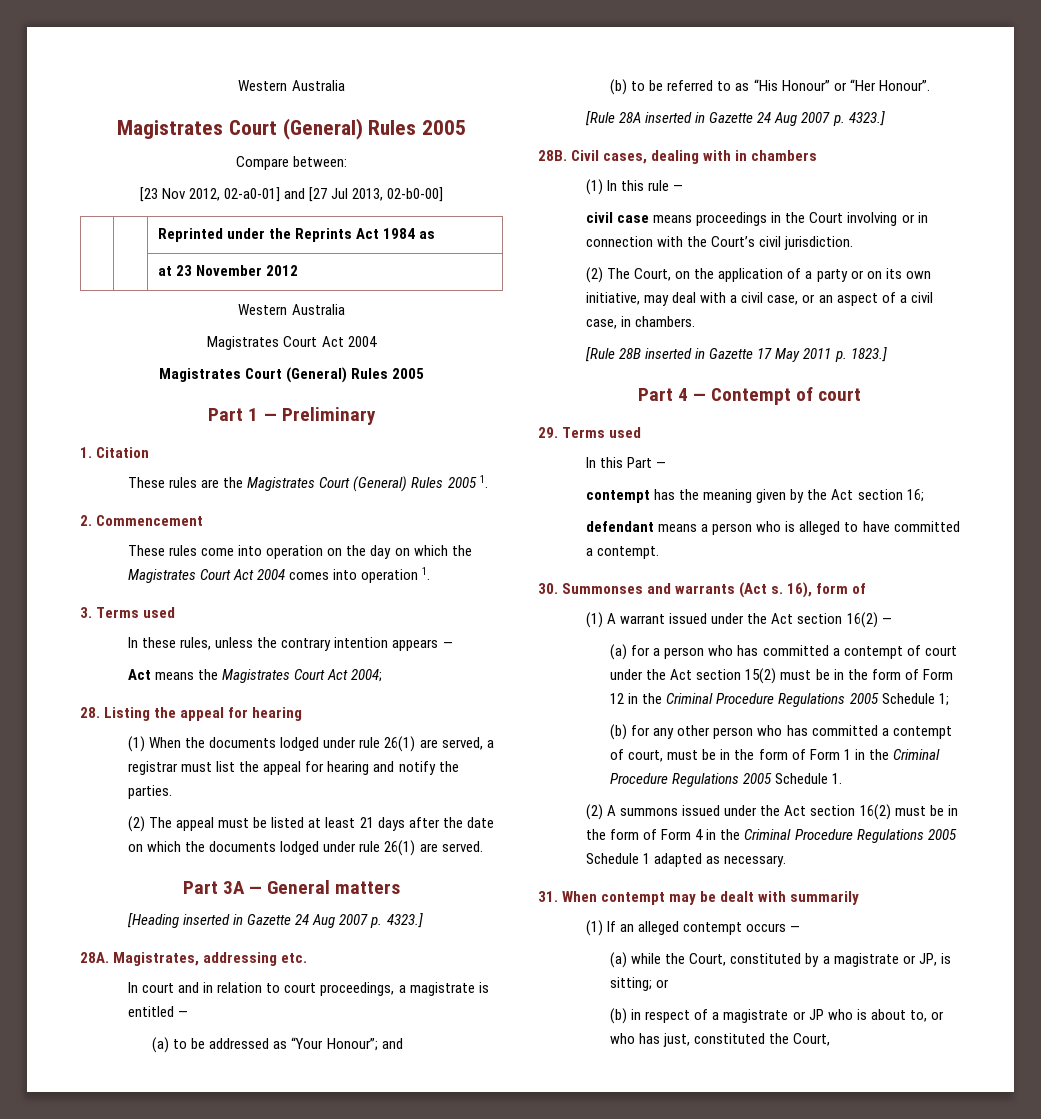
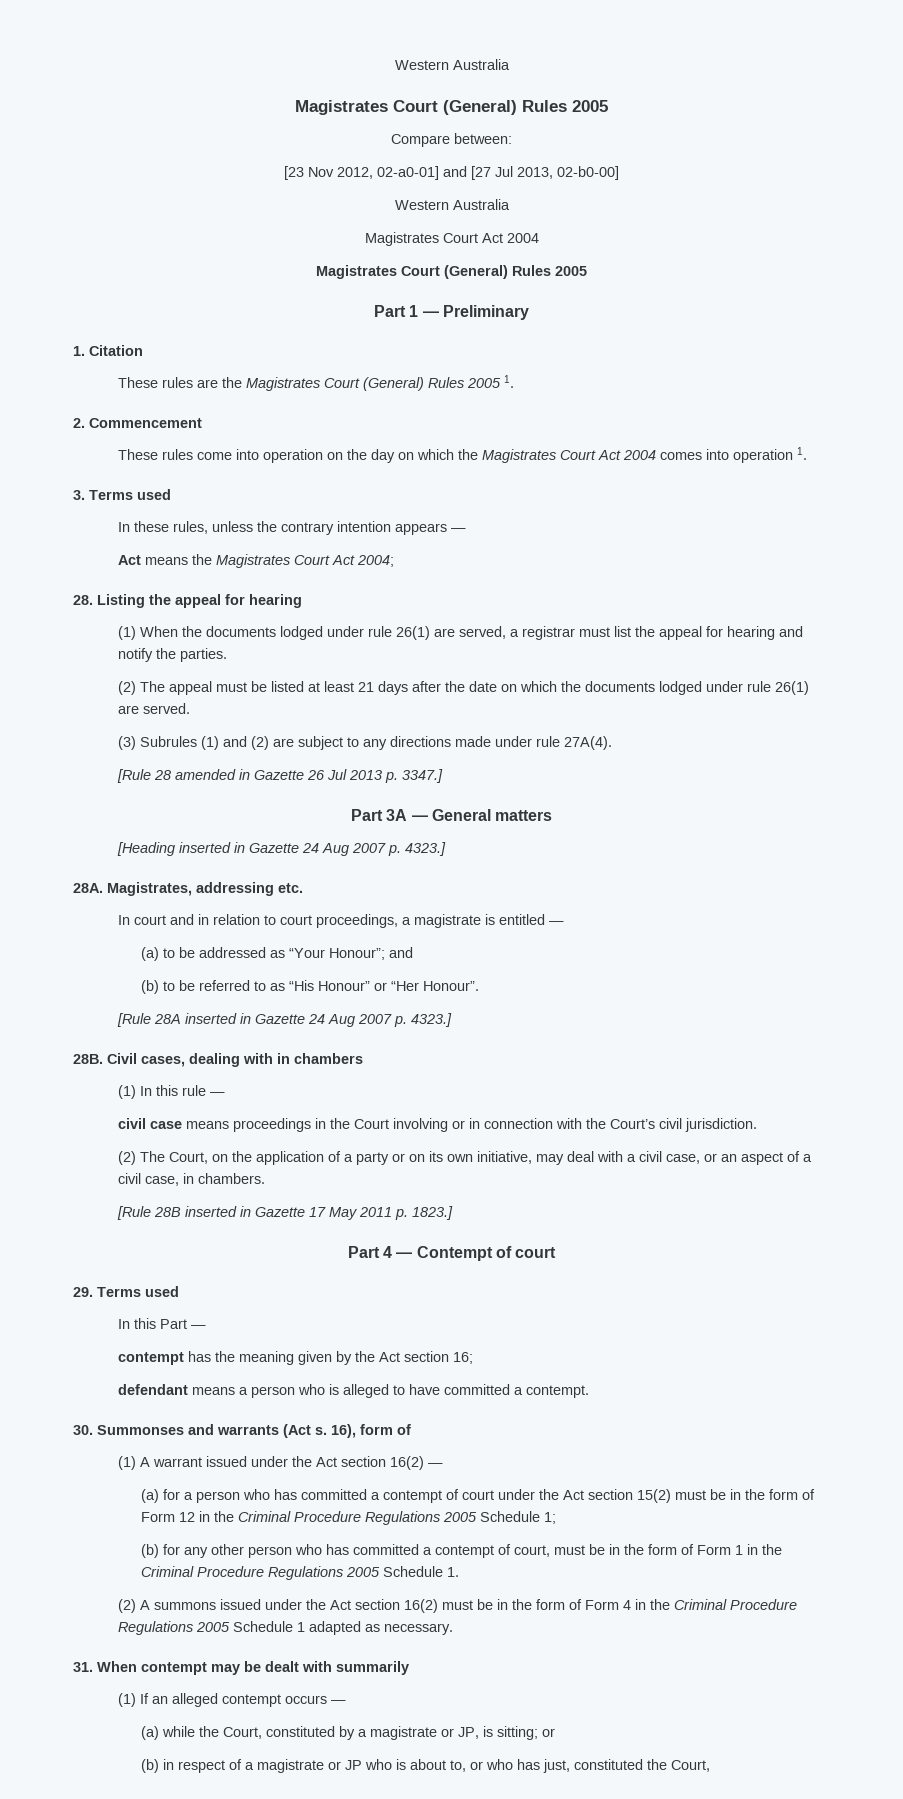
[157,228,436,242] [157,265,299,276] // | | Reprinted under the Reprints Act 1984 as // | | at 23 November 2012 -> (619, 173) none
(483, 846) none -> [118,736,613,750] [117,769,444,783] // (3) Subrules (1) and (2) are subject to any directions made under rule 27A(4). // [Rule 28 amended in Gazette 26 Jul 2013 p. 3347.]

